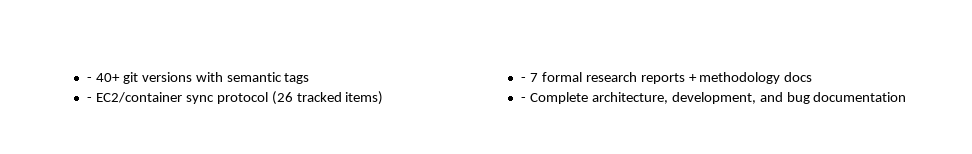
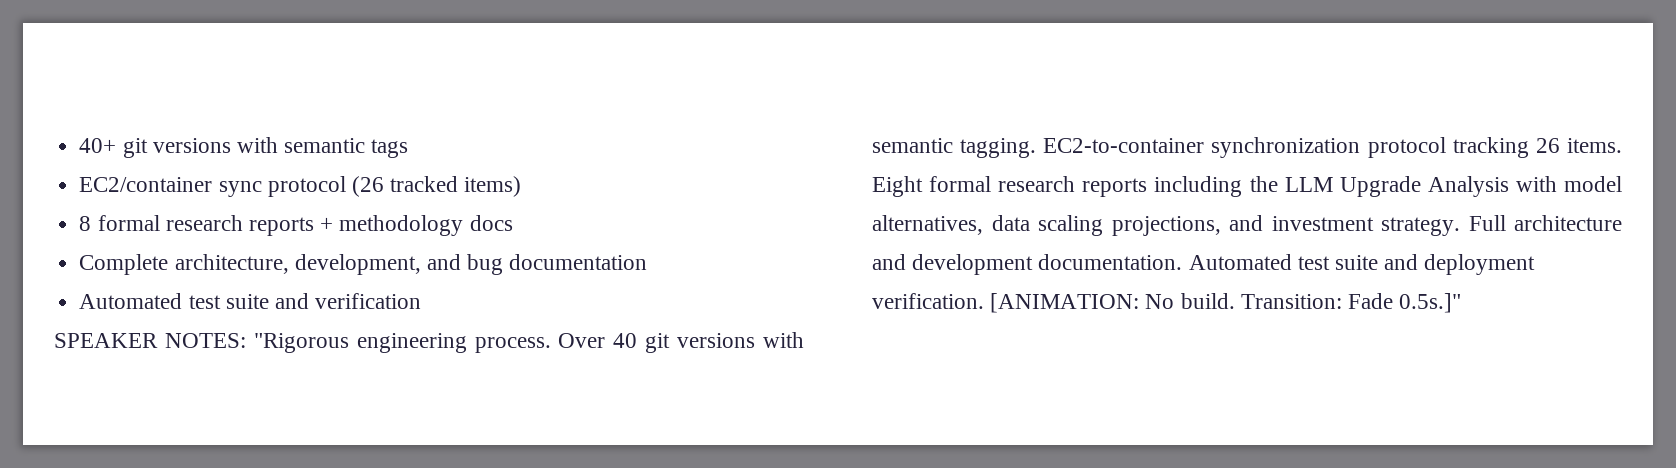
[86,77,92,82] - -> (79, 145) none
[86,97,92,102] - -> (409, 148) none
[520,73,538,82] - 7 -> [79,216,92,231] 8
[520,97,526,102] - -> (513, 223) none
(907, 97) none -> [79,293,422,309] [54,332,804,353] [872,137,1622,158] [872,176,1622,197] [872,215,1622,236] [872,254,1536,275] [872,293,1462,313] // Automated test suite and verification // SPEAKER NOTES: "Rigorous engineering process. Over 40 git versions with semantic tagging. EC2-to-container synchronization protocol tracking 26 items. Eight formal research reports including the LLM Upgrade Analysis with model alternatives, data scaling projections, and investment strategy. Full architecture and development documentation. Automated test suite and deployment verification. [ANIMATION: No build. Transition: Fade 0.5s.]"

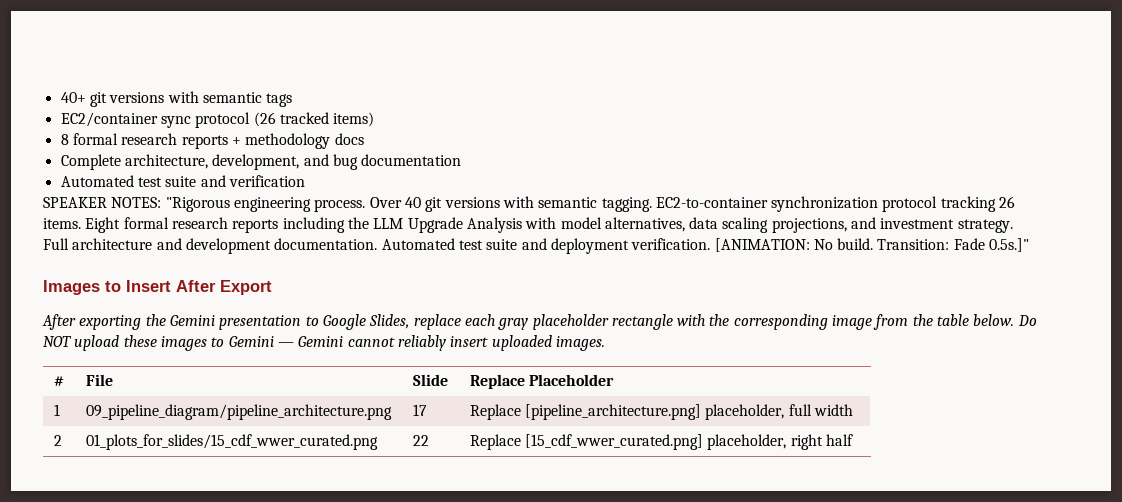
(1462, 303) none -> [43,280,272,295] [42,314,1037,330] [43,335,605,351] [53,376,64,386] [85,374,113,386] [412,374,448,386] [469,374,614,389] [53,404,60,416] [85,404,392,420] [412,404,427,416] [469,404,853,420] [53,435,62,446] [85,434,378,450] [412,435,429,446] [469,434,853,450] // Images to Insert After Export // After exporting the Gemini presentation to Google Slides, replace each gray placeholder rectangle with the corresponding image from the table below. Do NOT upload these images to Gemini — Gemini cannot reliably insert uploaded images. // # | File | Slide | Replace Placeholder // 1 | 09_pipeline_diagram/pipeline_architecture.png | 17 | Replace [pipeline_architecture.png] placeholder, full width // 2 | 01_plots_for_slides/15_cdf_wwer_curated.png | 22 | Replace [15_cdf_wwer_curated.png] placeholder, right half

